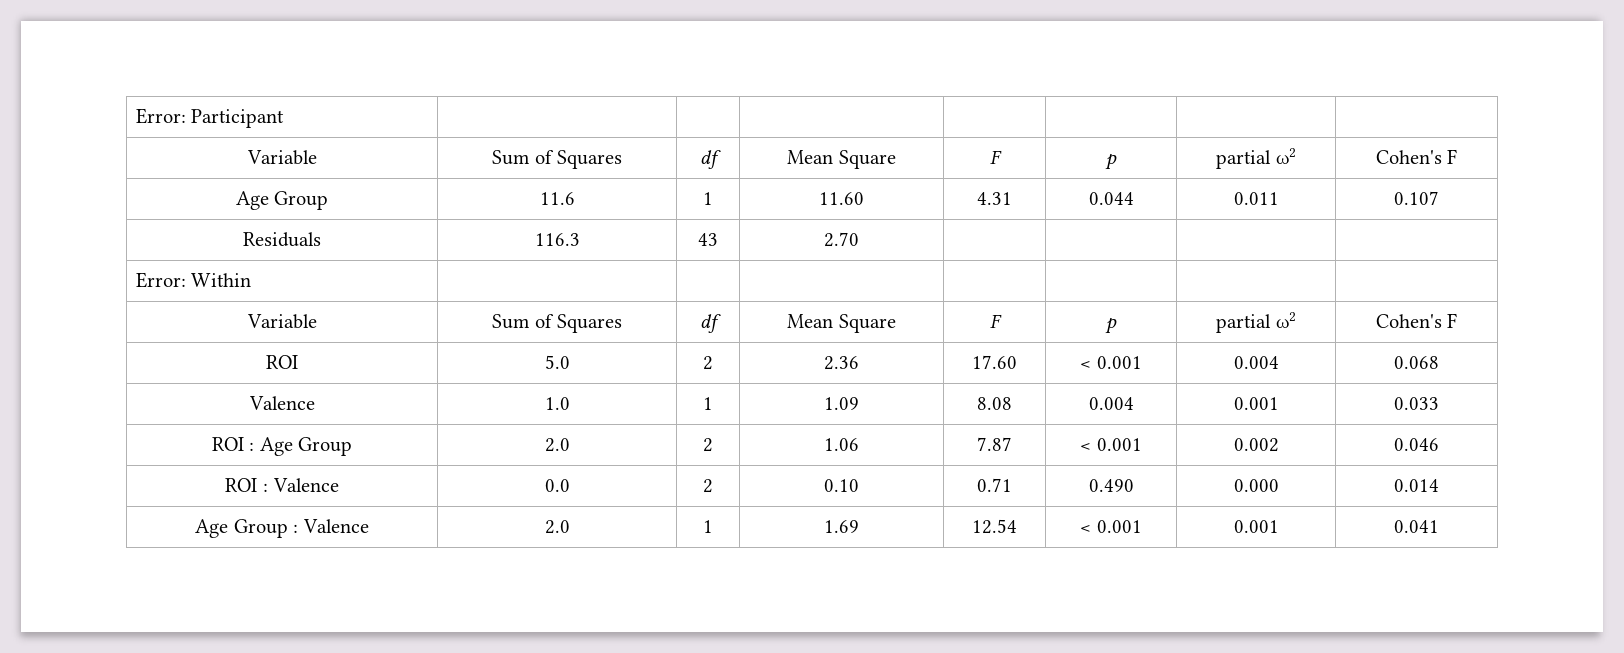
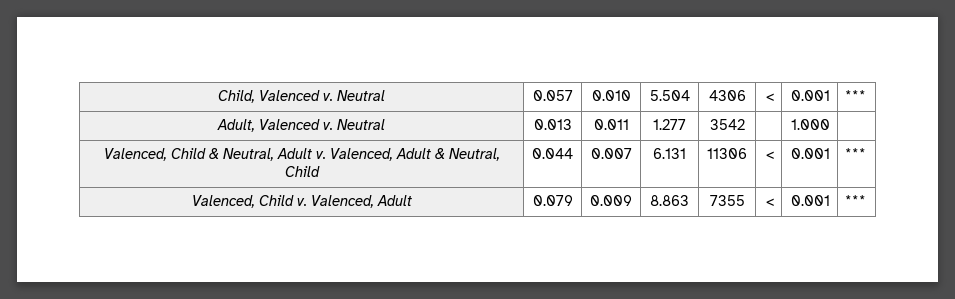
[135,108,285,128] [246,150,317,165] [492,150,622,169] [700,150,721,169] [787,150,896,169] [990,150,1002,164] [1105,153,1117,170] [1216,148,1296,169] [1375,149,1458,164] [235,191,329,210] [539,192,575,205] [703,192,713,205] [819,192,864,205] [977,192,1012,205] [1088,192,1134,205] [1233,192,1279,205] [1394,191,1439,205] [243,232,321,247] [534,233,580,246] [698,233,718,246] [824,232,859,247] [135,272,252,288] [246,314,317,329] [492,314,622,333] [700,314,721,333] [787,314,896,333] [990,314,1002,328] [1105,317,1117,334] [1216,312,1296,333] [1375,313,1458,328] [266,355,298,369] [544,355,570,369] [703,356,713,370] [824,356,859,370] [972,355,1017,369] [1080,356,1142,369] [1233,356,1279,369] [1394,356,1439,369] [248,396,315,410] [544,397,570,410] [703,397,713,410] [824,397,859,410] [977,397,1012,410] [1088,397,1134,410] [1233,397,1279,410] [1394,397,1439,410] [211,437,353,456] [544,438,570,452] [703,438,713,452] [824,438,859,451] [977,437,1012,451] [1080,438,1142,451] [1233,438,1279,452] [1394,438,1439,451] [225,478,339,492] [544,479,570,492] [703,479,713,493] [824,479,859,492] [977,478,1012,492] [1088,479,1134,492] [1233,479,1279,492] [1394,479,1439,492] [195,519,369,538] [544,520,570,534] [703,520,713,533] [824,520,859,533] [972,519,1017,534] [1080,520,1142,533] [1233,520,1279,533] [1394,520,1439,533] Error: Participant | | | | | | | // Variable | Sum of Squares | df | Mean Square | F | p | partial ω2 | Cohen's F // Age Group | 11.6 | 1 | 11.60 | 4.31 | 0.044 | 0.011 | 0.107 // Residuals | 116.3 | 43 | 2.70 | | | | // Error: Within | | | | | | | // Variable | Sum of Squares | df | Mean Square | F | p | partial ω2 | Cohen's F // ROI | 5.0 | 2 | 2.36 | 17.60 | < 0.001 | 0.004 | 0.068 // Valence | 1.0 | 1 | 1.09 | 8.08 | 0.004 | 0.001 | 0.033 // ROI : Age Group | 2.0 | 2 | 1.06 | 7.87 | < 0.001 | 0.002 | 0.046 // ROI : Valence | 0.0 | 2 | 0.10 | 0.71 | 0.490 | 0.000 | 0.014 // Age Group : Valence | 2.0 | 1 | 1.69 | 12.54 | < 0.001 | 0.001 | 0.041 -> [218,90,385,103] [532,90,573,101] [591,90,631,101] [649,90,690,101] [708,90,746,101] [765,93,774,101] [790,90,830,101] [845,90,867,101] [217,119,385,132] [533,119,572,130] [593,119,629,130] [653,119,686,130] [709,119,745,130] [790,119,830,130] [103,148,500,161] [284,166,320,177] [532,148,573,159] [590,148,632,159] [653,148,686,159] [707,148,747,159] [765,151,774,159] [790,148,830,159] [845,148,867,159] [191,195,412,208] [532,195,573,206] [590,195,632,206] [650,195,689,206] [709,195,745,206] [765,198,774,206] [790,195,830,206] [845,195,867,206] Child, Valenced v. Neutral | 0.057 | 0.010 | 5.504 | 4306 | < | 0.001 | *** // Adult, Valenced v. Neutral | 0.013 | 0.011 | 1.277 | 3542 | | 1.000 | // Valenced, Child & Neutral, Adult v. Valenced, Adult & Neutral, Child | 0.044 | 0.007 | 6.131 | 11306 | < | 0.001 | *** // Valenced, Child v. Valenced, Adult | 0.079 | 0.009 | 8.863 | 7355 | < | 0.001 | ***

